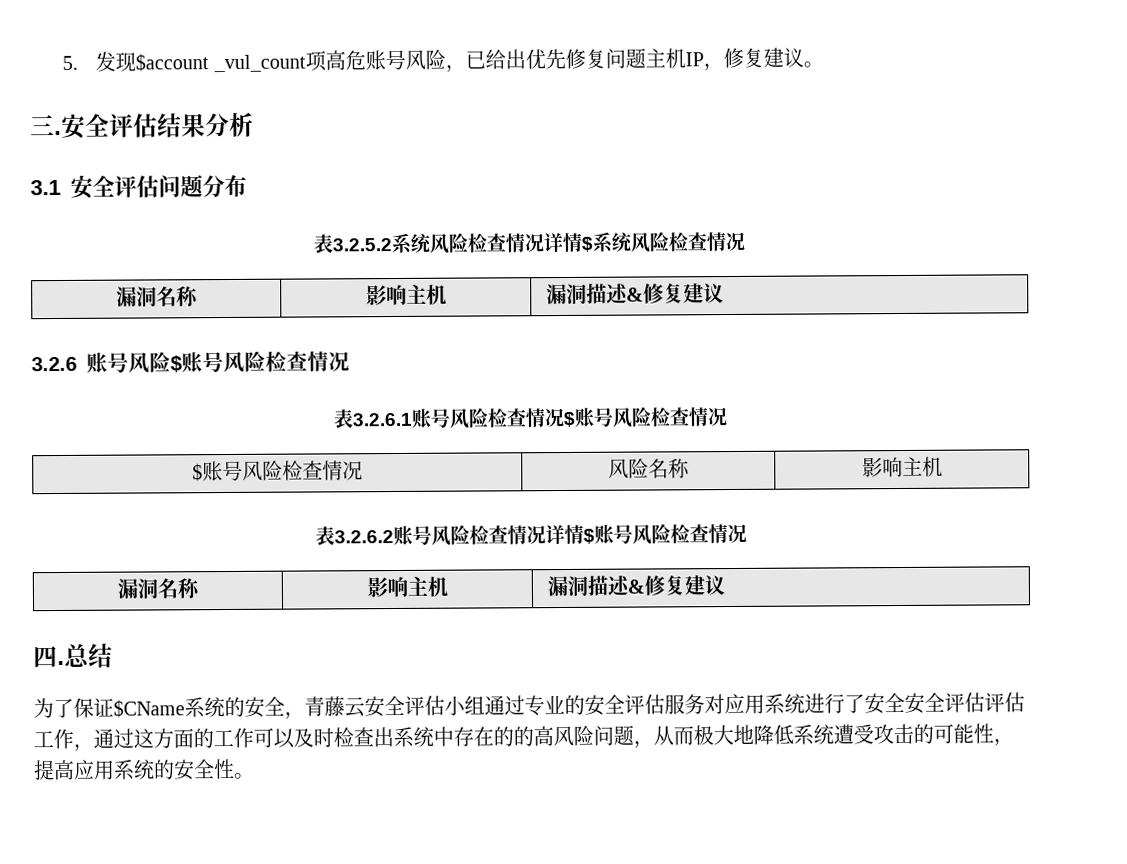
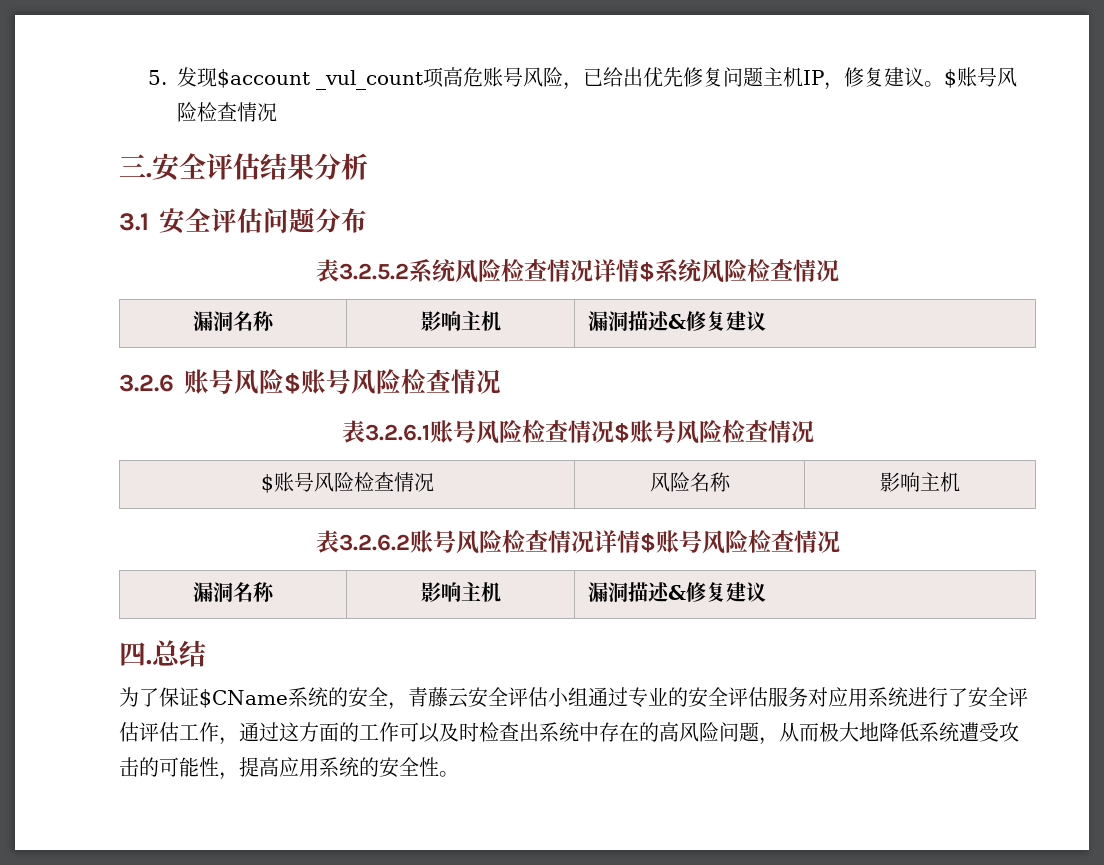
(824, 64) none -> [943,67,1017,88] [176,102,277,122] $账号风险检查情况
[904,692,945,714] 安全 -> (1008, 696) none
[513,726,534,747] 的 -> (659, 732) none

